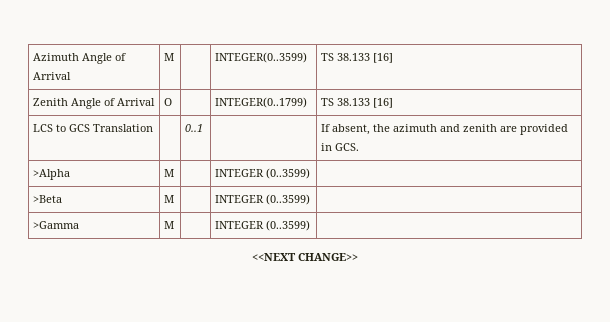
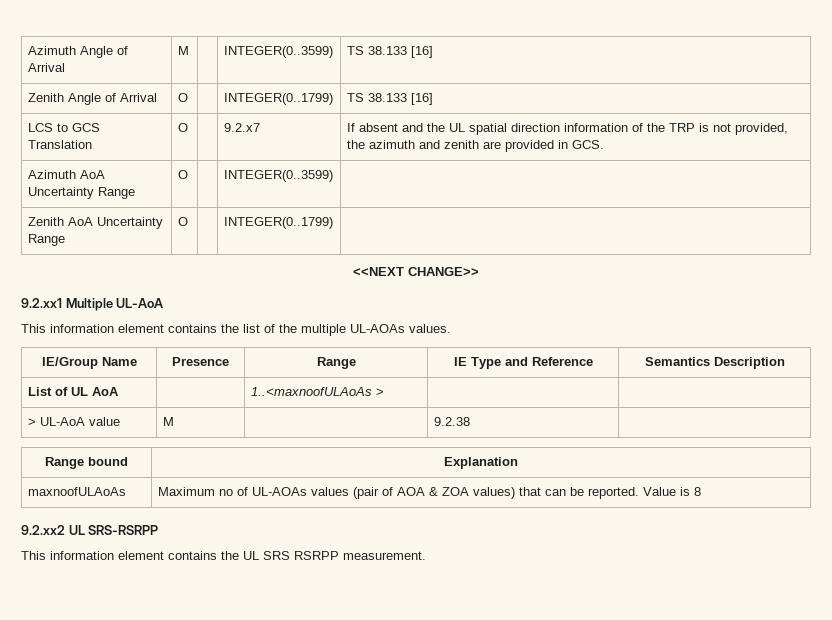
[185,124,204,132] | 0..1 | -> [177,123,188,132] [223,123,260,132] O | | 9.2.x7
[332,124,371,135] absent, -> [358,123,788,135] absent and the UL spatial direction information of the TRP is not provided,
[33,169,71,180] [164,169,175,177] [215,168,311,179] [33,195,63,203] [164,195,175,203] [215,194,311,205] [33,221,80,229] [164,221,175,229] [215,220,311,231] [252,253,358,261] >Alpha | M | | INTEGER (0..3599) | // >Beta | M | | INTEGER (0..3599) | // >Gamma | M | | INTEGER (0..3599) | // <<NEXT CHANGE>> -> [27,170,105,179] [27,187,135,199] [177,170,188,179] [223,170,333,182] [27,217,163,229] [27,234,65,246] [177,217,188,226] [223,217,333,229] [353,267,479,276] [21,298,164,311] [21,324,451,336] [41,357,137,369] [172,357,229,366] [316,357,356,369] [453,357,593,369] [644,357,785,369] [27,387,119,396] [250,387,384,396] [27,417,120,426] [162,417,174,426] [433,417,470,426] [45,457,128,469] [444,457,518,469] [27,487,126,496] [157,487,701,499] [21,525,159,535] [21,551,426,560] Azimuth AoA Uncertainty Range | O | | INTEGER(0..3599) | // Zenith AoA Uncertainty Range | O | | INTEGER(0..1799) | // <<NEXT CHANGE>> // 9.2.xx1 Multiple UL-AoA // This information element contains the list of the multiple UL-AOAs values. // IE/Group Name | Presence | Range | IE Type and Reference | Semantics Description // List of UL AoA | | 1..<maxnoofULAoAs > | | // > UL-AoA value | M | | 9.2.38 | // Range bound | Explanation // maxnoofULAoAs | Maximum no of UL-AOAs values (pair of AOA & ZOA values) that can be reported. Value is 8 // 9.2.xx2 UL SRS-RSRPP // This information element contains the UL SRS RSRPP measurement.

